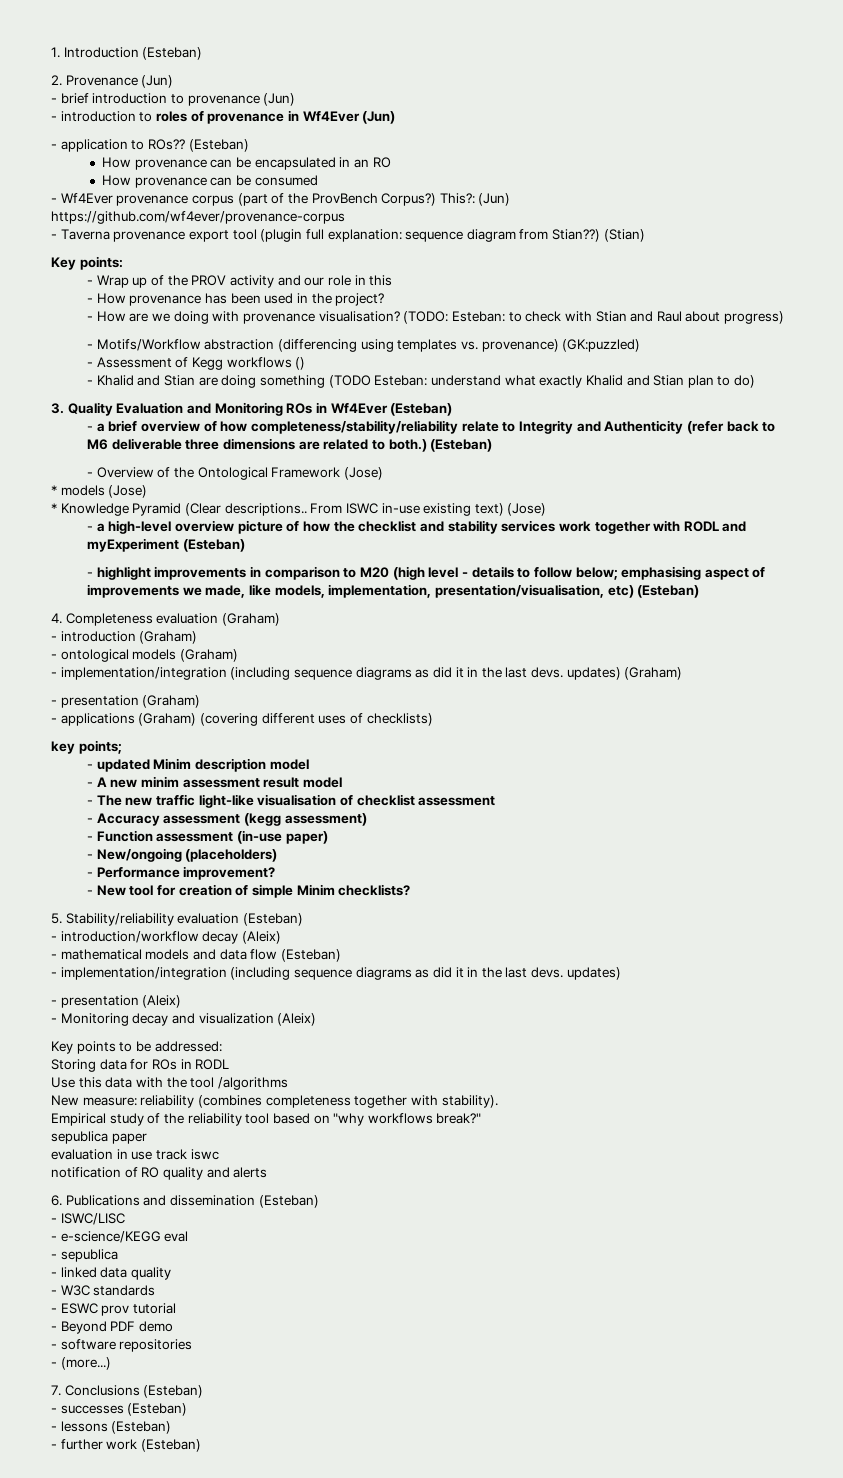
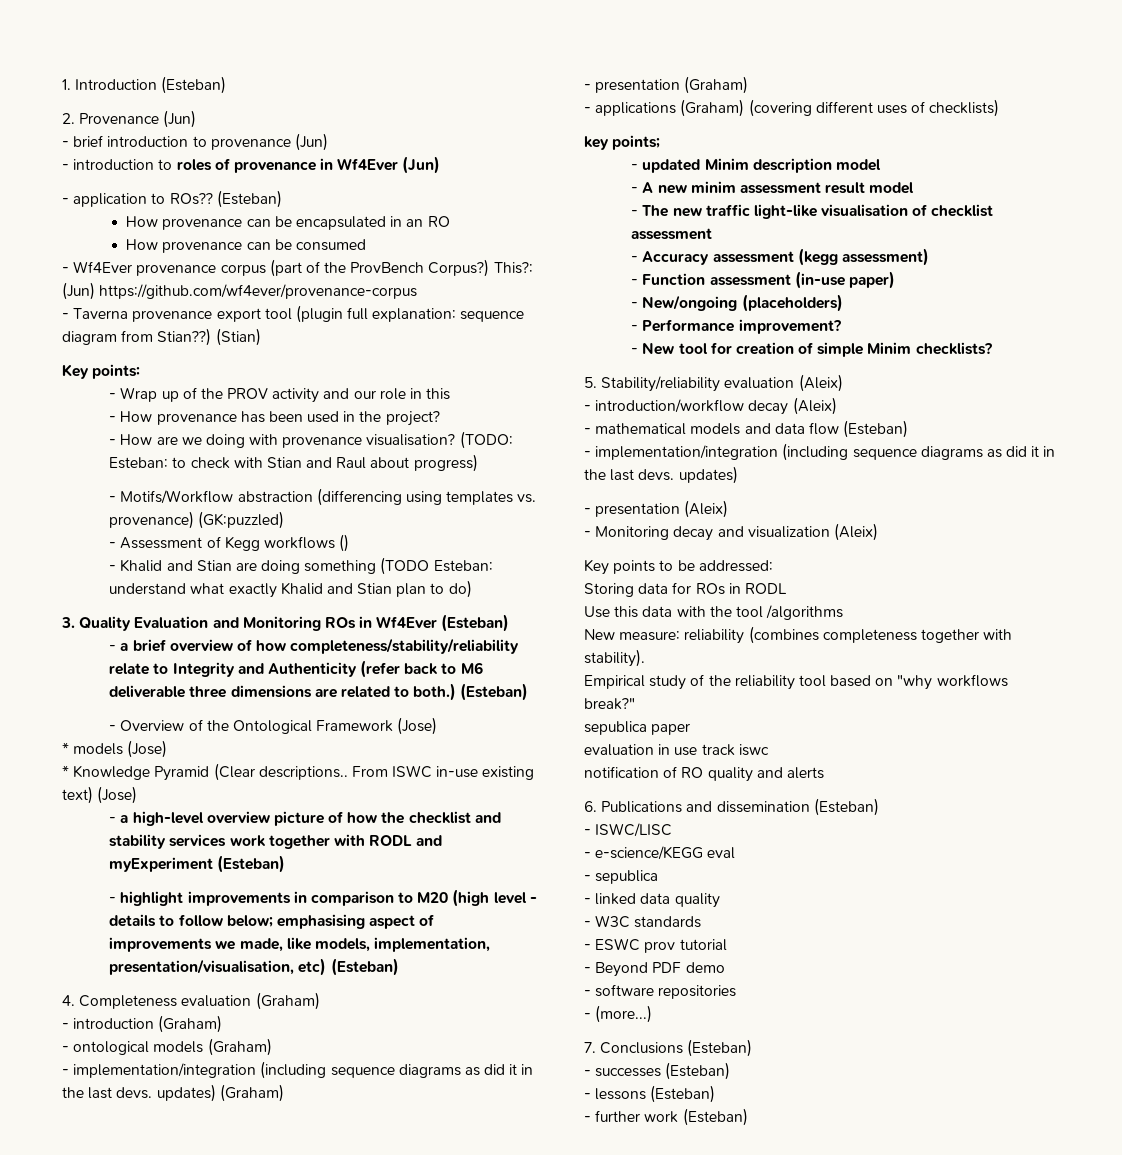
[242,913,303,926] (Esteban) -> [798,374,843,392] (Aleix)

